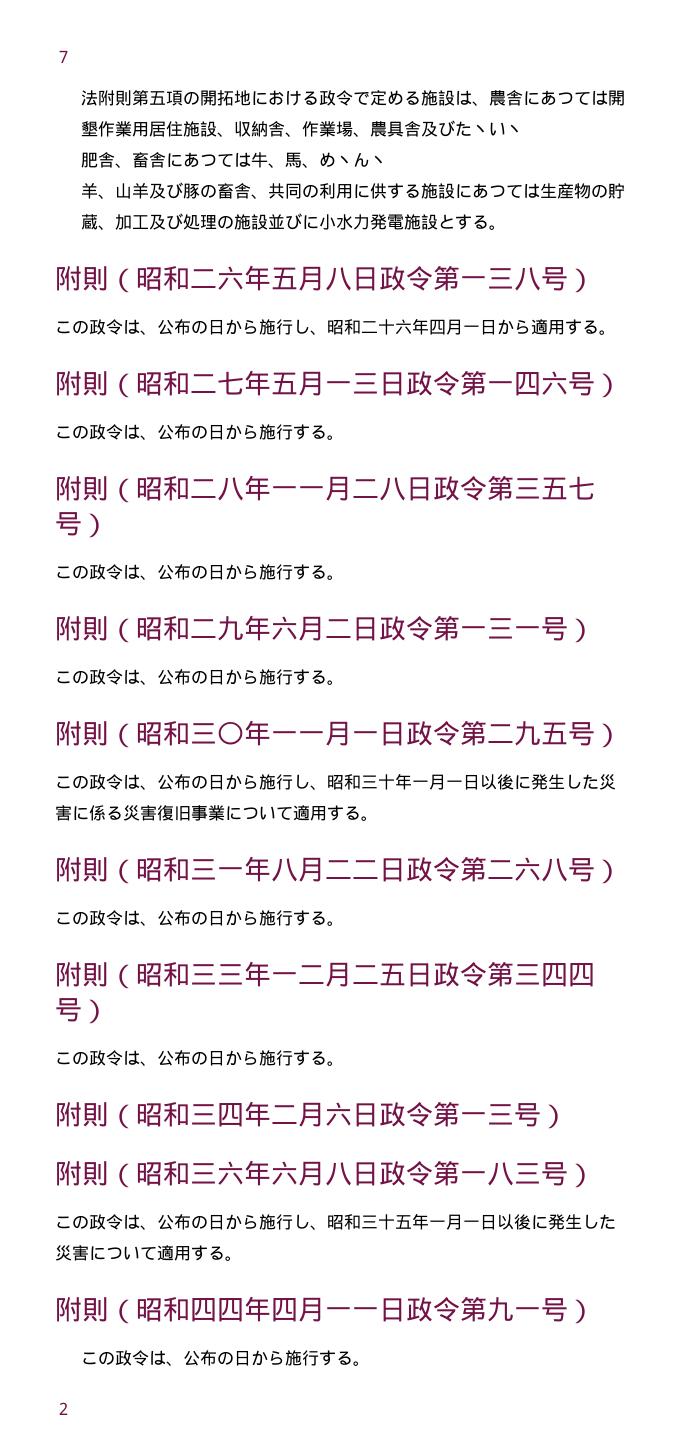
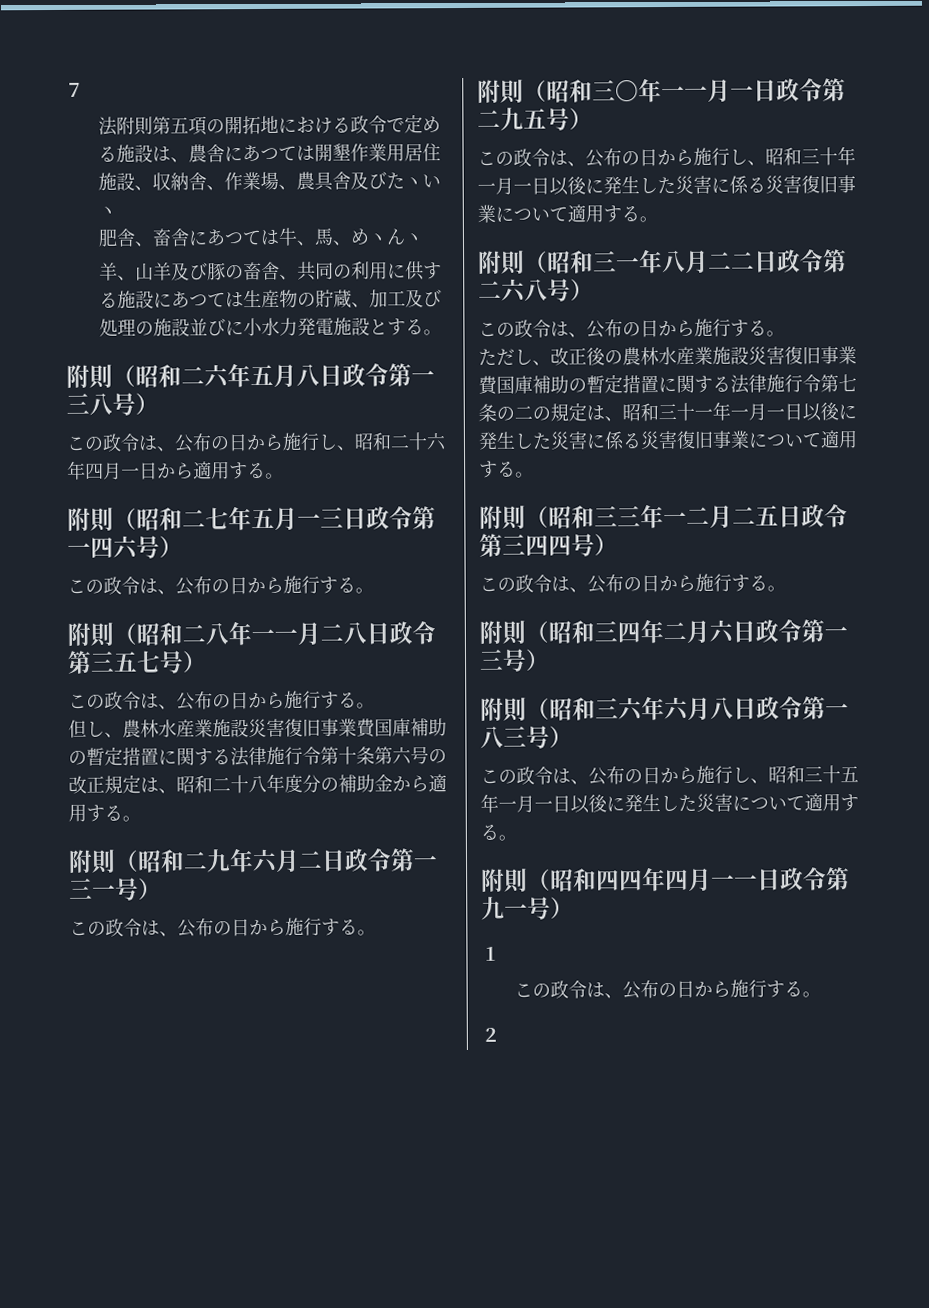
(344, 577) none -> [68,718,447,738] [68,746,447,767] [68,773,447,794] [68,803,141,822] // 但し、農林水産業施設災害復旧事業費国庫補助の暫定措置に関する法律施行令第十条第六号の改正規定は、昭和二十八年度分の補助金から適用する。
(344, 923) none -> [478,346,857,366] [478,374,857,395] [478,401,857,422] [478,430,857,450] [479,460,534,478] // ただし、改正後の農林水産業施設災害復旧事業費国庫補助の暫定措置に関する法律施行令第七条の二の規定は、昭和三十一年一月一日以後に発生した災害に係る災害復旧事業について適用する。
(595, 1311) none -> [481,946,500,961] // １

